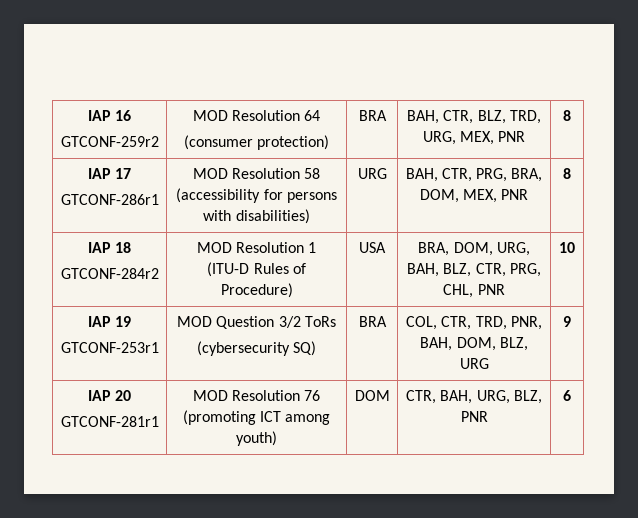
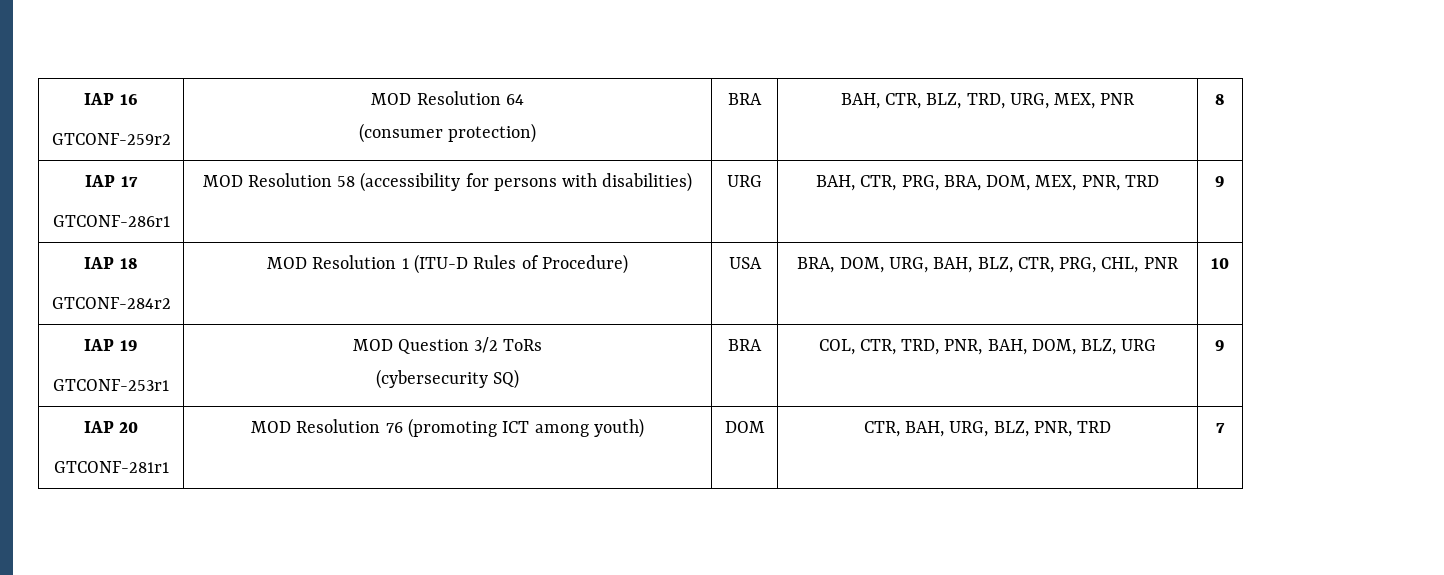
[501,189,529,200] [563,168,571,179] PNR | 8 -> [1081,175,1159,191] [1215,176,1225,187] PNR, TRD | 9
[460,411,488,422] [563,390,571,401] PNR | 6 -> [1033,421,1112,437] [1216,423,1225,433] PNR, TRD | 7

